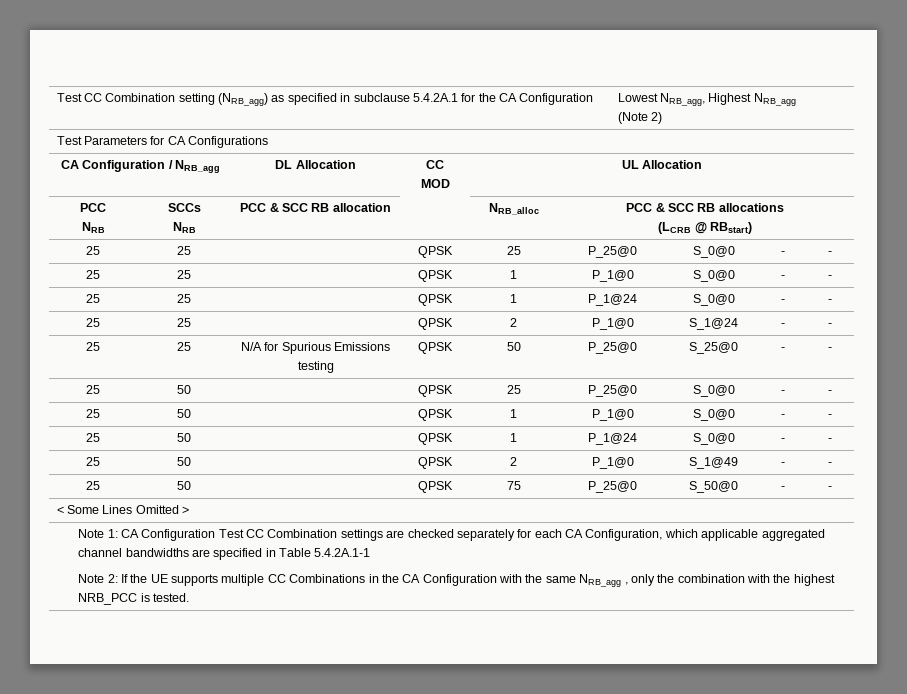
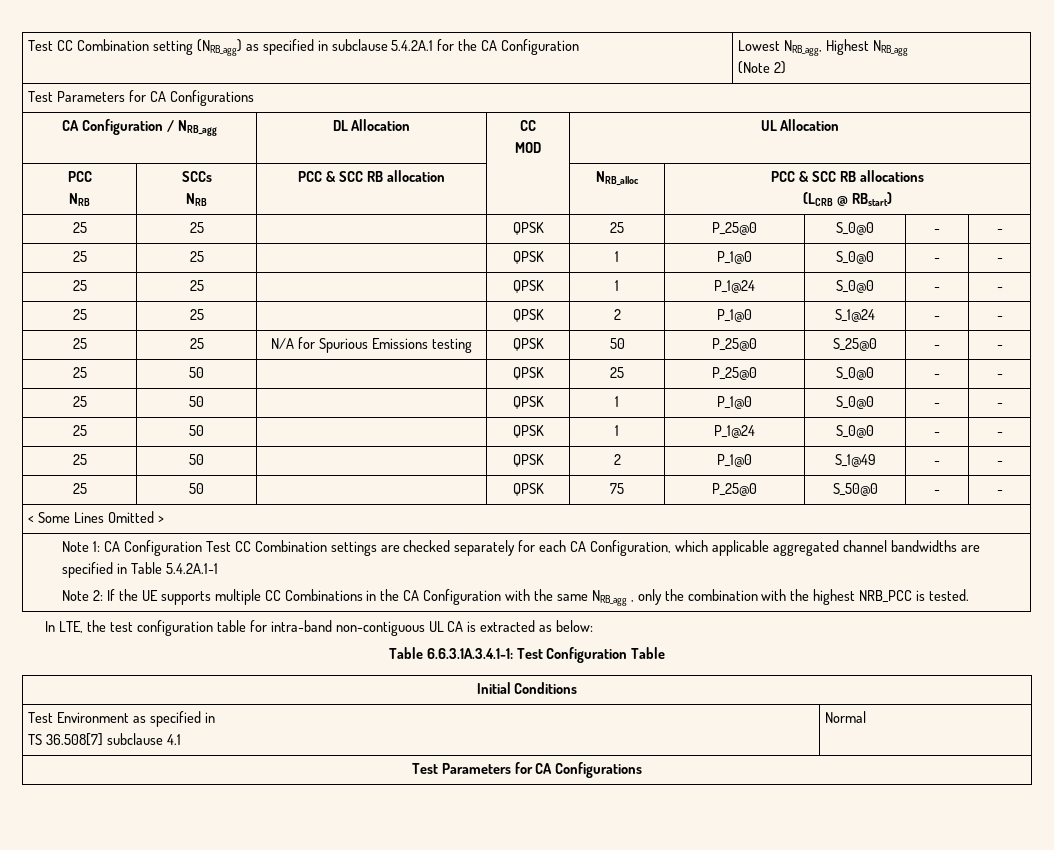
(189, 597) none -> [45,620,594,636] [388,647,666,663] [476,682,578,694] [28,711,215,727] [28,733,181,746] [825,711,867,723] [411,762,643,778] // In LTE, the test configuration table for intra-band non-contiguous UL CA is extracted as below: // Table 6.6.3.1A.3.4.1-1: Test Configuration Table // Initial Conditions // Test Environment as specified in // TS 36.508[7] subclause 4.1 | Normal // Test Parameters for CA Configurations

